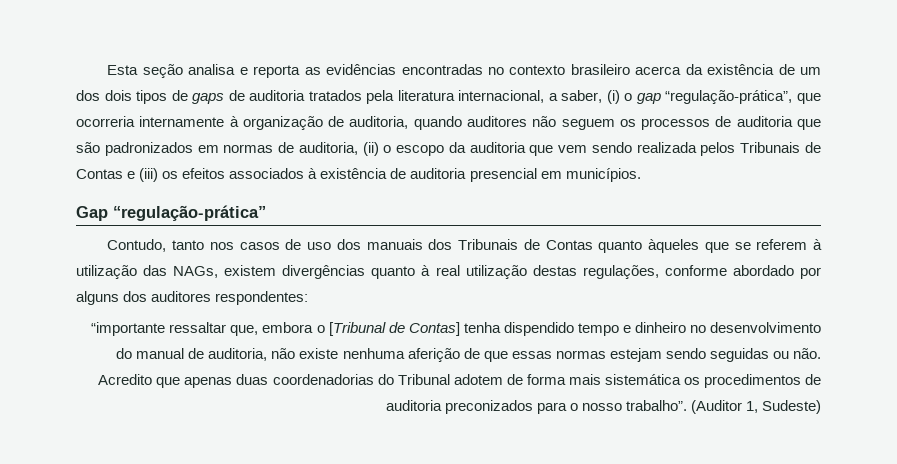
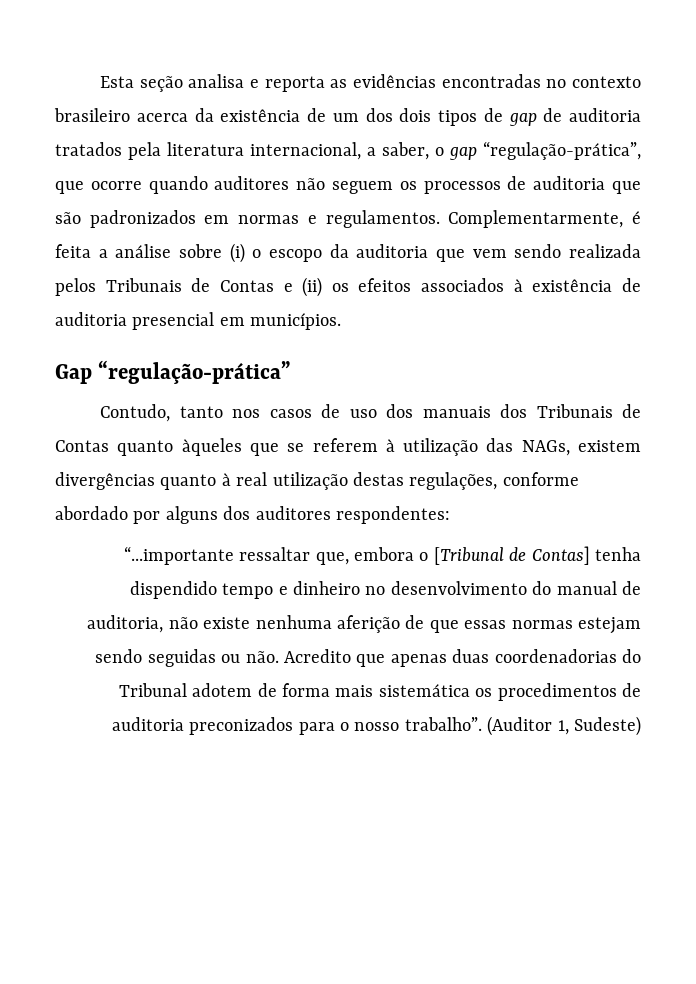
[192,93,225,104] gaps -> [508,112,537,126] gap
[606,90,620,104] (i) -> (429, 151) none
[76,116,409,130] ocorreria internamente à organização de auditoria, -> [90,181,142,190] ocorre
[278,142,379,156] de auditoria, (ii) -> [307,210,641,228] [55,243,245,263] e regulamentos. Complementarmente, é feita a análise sobre (i)
[139,168,159,182] (iii) -> [302,277,323,297] (ii)
[91,322,166,336] “importante -> [123,546,234,565] “...importante

